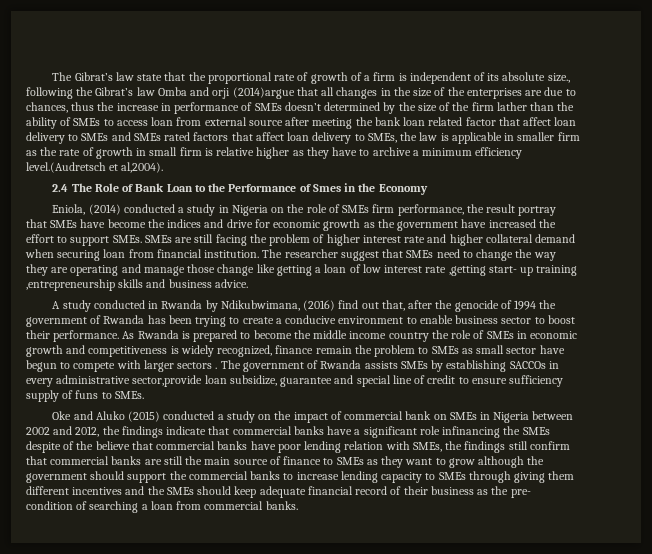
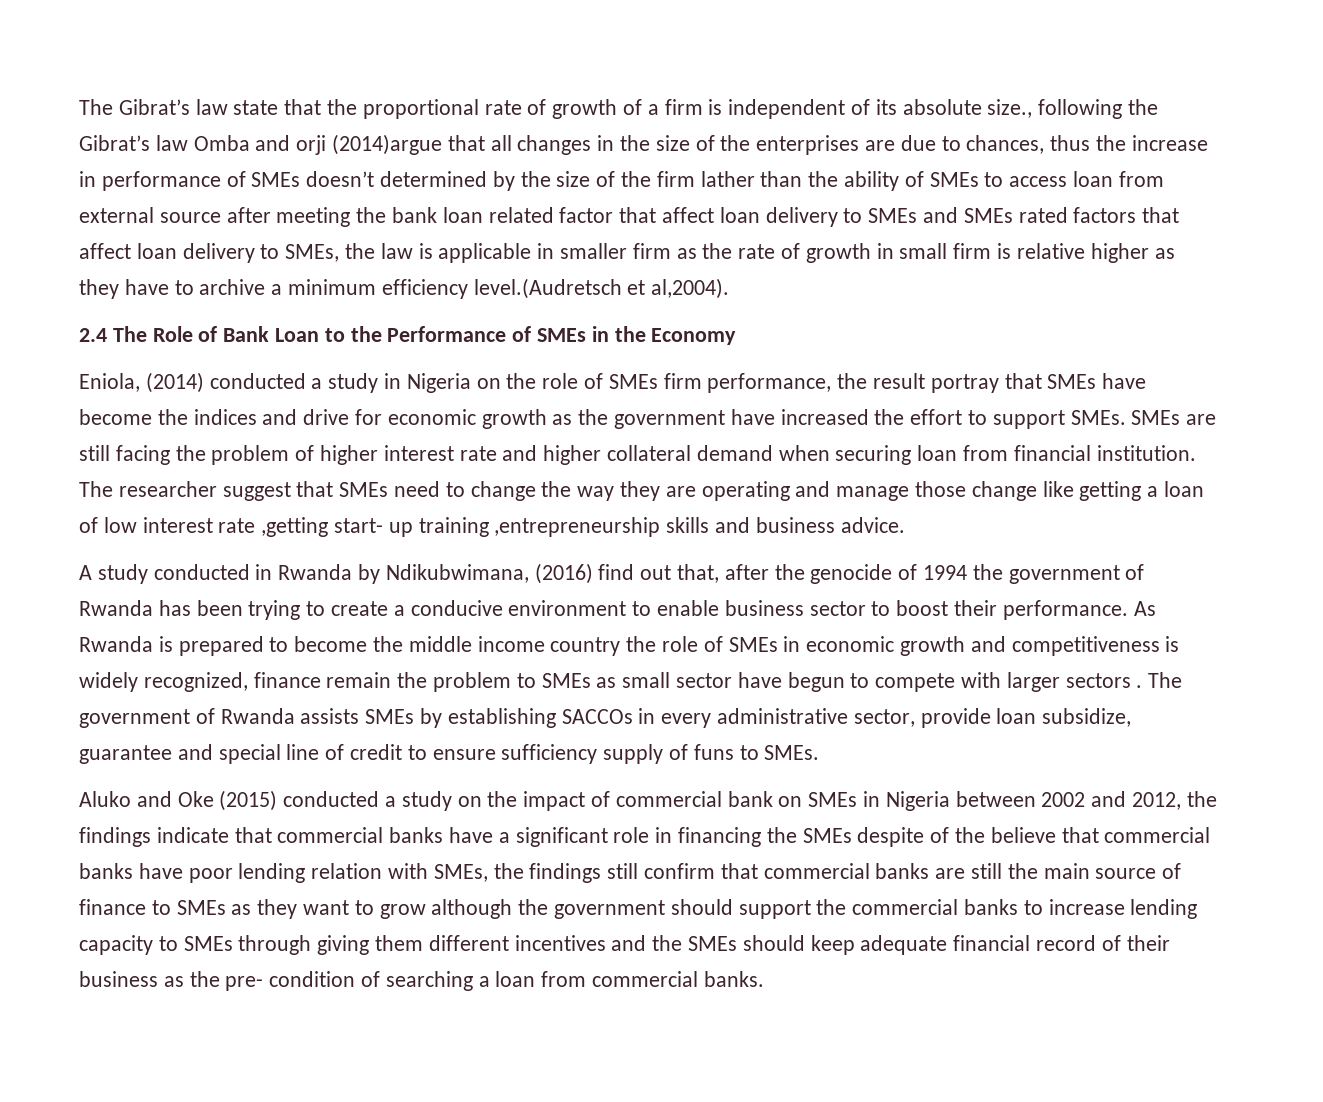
[312,184,341,192] Smes -> [537,328,587,342] SMEs
[132,375,203,387] sector,provide -> [853,708,991,728] sector, provide
[52,411,125,420] Oke and Aluko -> [79,791,214,807] Aluko and Oke
[442,426,501,438] infinancing -> [655,827,762,847] in financing

